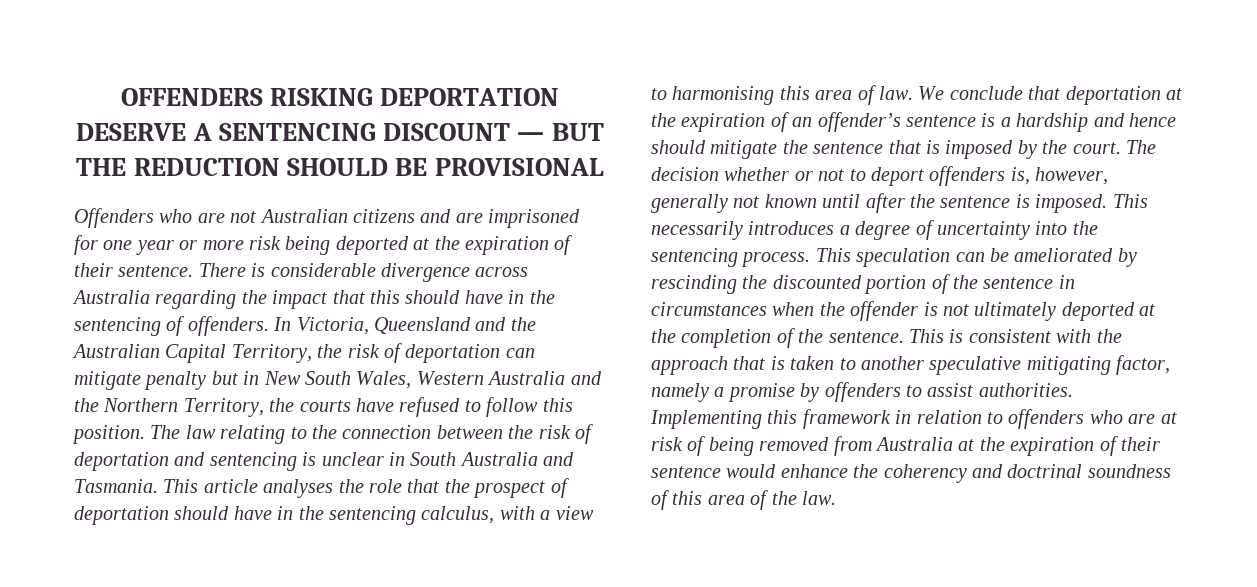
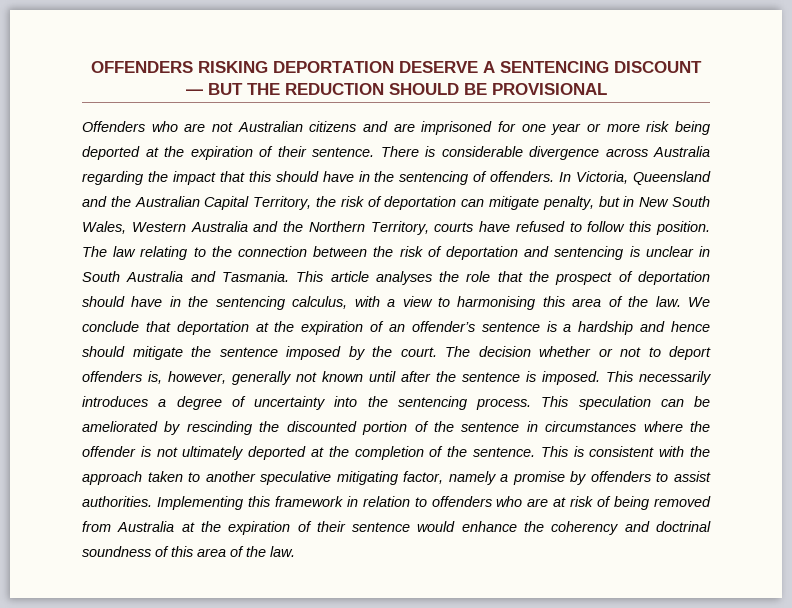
[144,371,207,390] penalty -> [542,196,594,210] penalty,
[269,398,295,412] the -> (429, 228) none
(876, 95) none -> [628,296,649,307] the
[888,140,940,154] that is -> (278, 352) none
[772,302,815,316] when -> [643,421,683,432] where
[733,356,785,370] that is -> (142, 478) none

